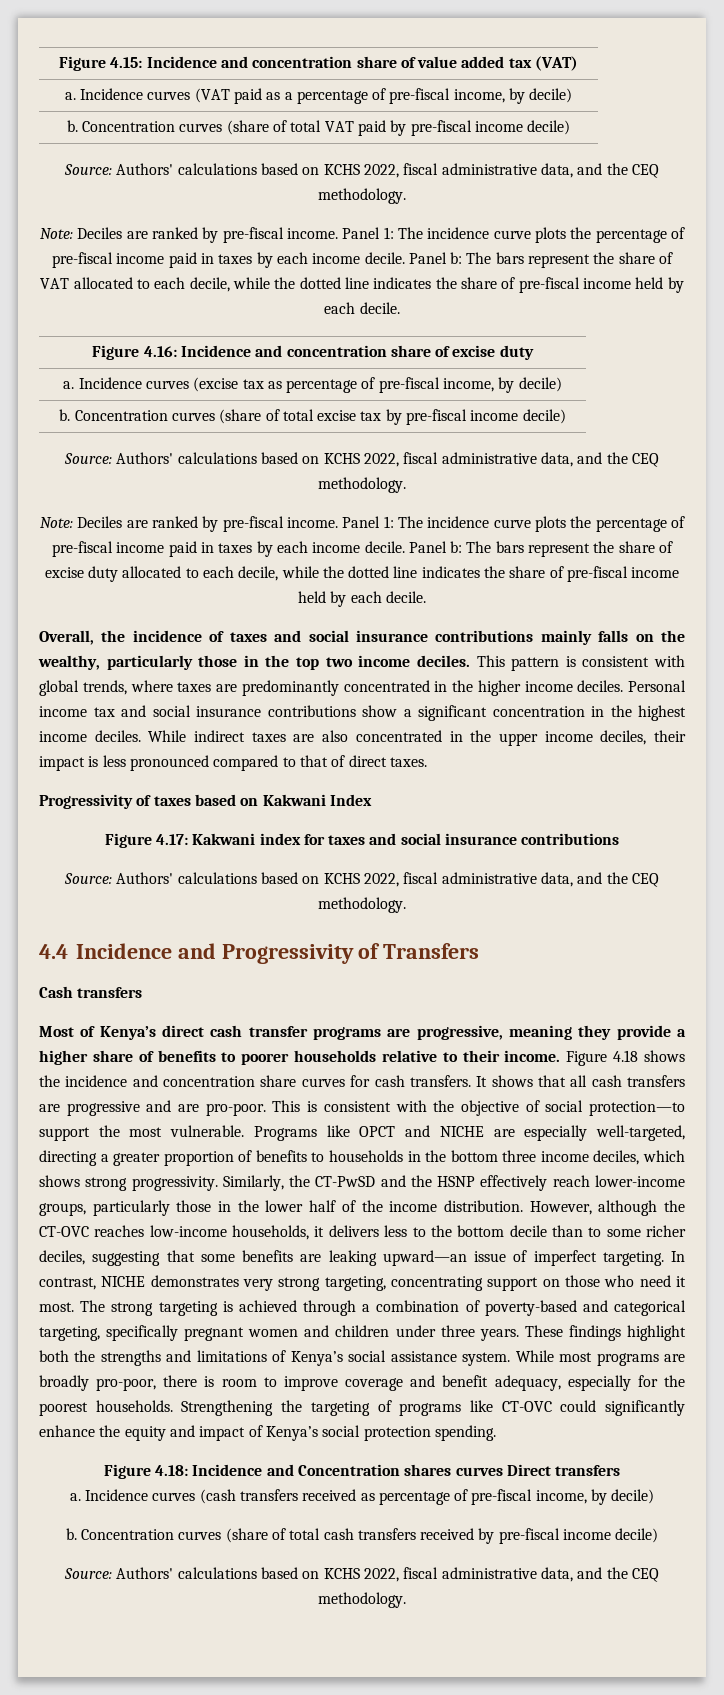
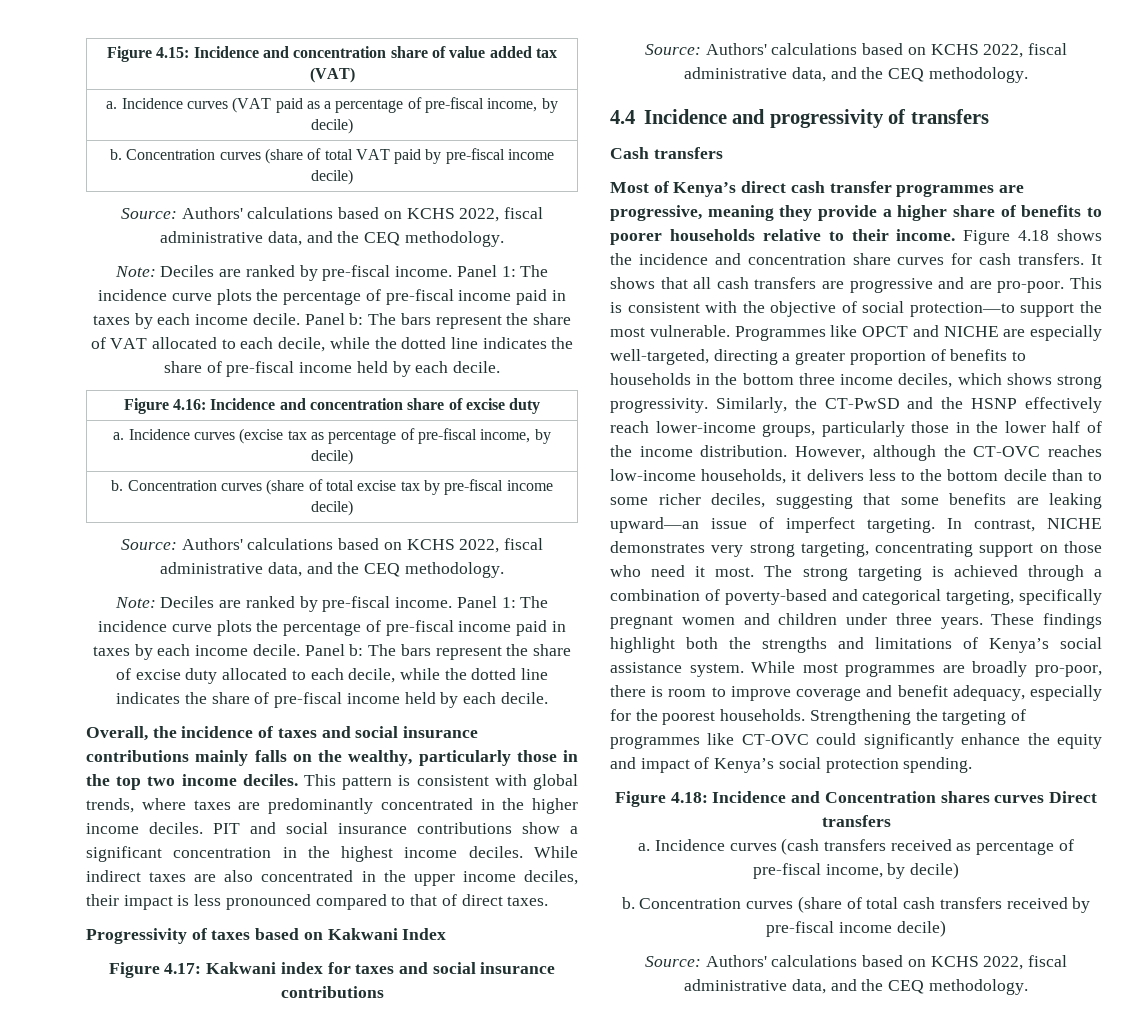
[628,680,686,692] [39,706,115,717] Personal income tax -> [213,823,240,834] PIT
[221,943,480,964] Progressivity of Transfers -> [769,109,989,128] progressivity of transfers
[313,1027,381,1040] programs -> [896,184,995,197] programmes
[253,1126,317,1141] Programs -> [734,326,826,341] Programmes
[596,1353,659,1366] programs -> [845,664,936,677] programmes
[399,1403,462,1416] programs -> [610,736,700,749] programmes

